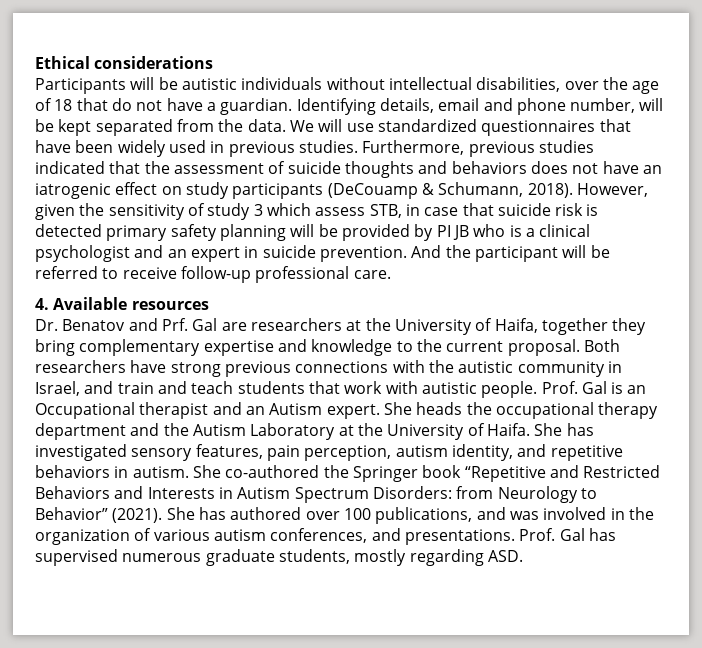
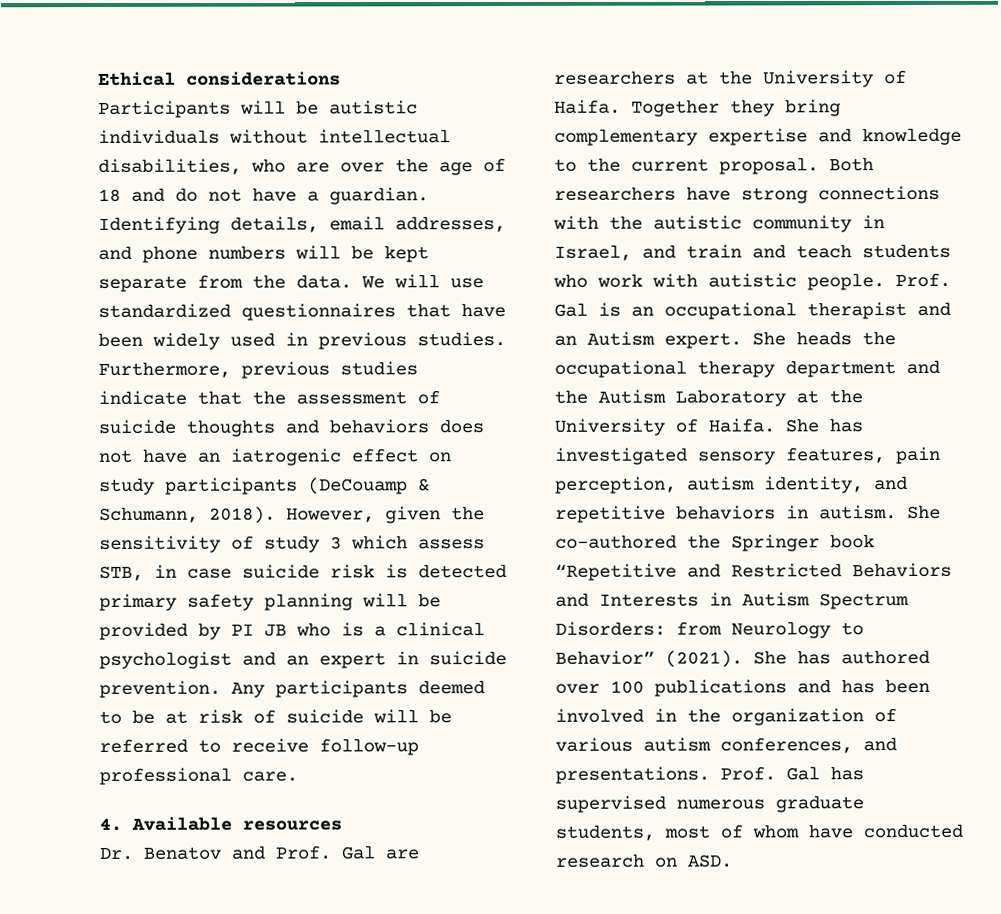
(561, 84) none -> [251,158,330,173] who are
[76,98,108,111] that -> [131,187,165,202] and
(480, 104) none -> [395,215,506,233] addresses,
[570,98,636,113] number, -> [208,245,286,260] numbers
[95,119,173,136] separated -> [98,275,187,292] separate
[35,161,105,174] indicated -> [98,390,187,405] indicate
[462,203,494,216] that -> (232, 573) none
[411,245,558,262] And the participant -> [231,680,485,698] [99,709,364,724] Any participants deemed to be at risk of suicide
[161,318,188,331] Prf. -> [275,845,331,860] Prof.
[494,318,608,335] Haifa, together -> [554,99,720,117] Haifa. Together
[224,361,291,377] previous -> (808, 195) none
[308,381,340,394] that -> [553,273,588,288] who
[35,402,135,419] Occupational -> [664,302,797,320] occupational
[375,507,539,524] publications, and was -> [654,678,930,697] publications and has been
[354,549,484,566] mostly regarding -> [664,823,963,839] [555,853,678,868] most of whom have conducted research on

